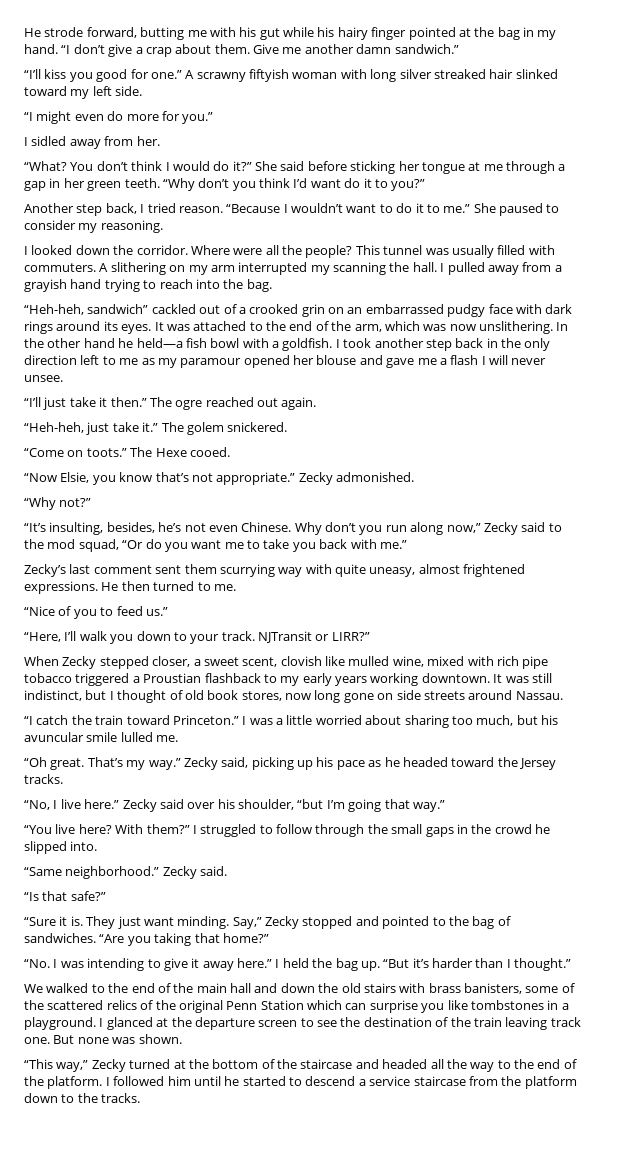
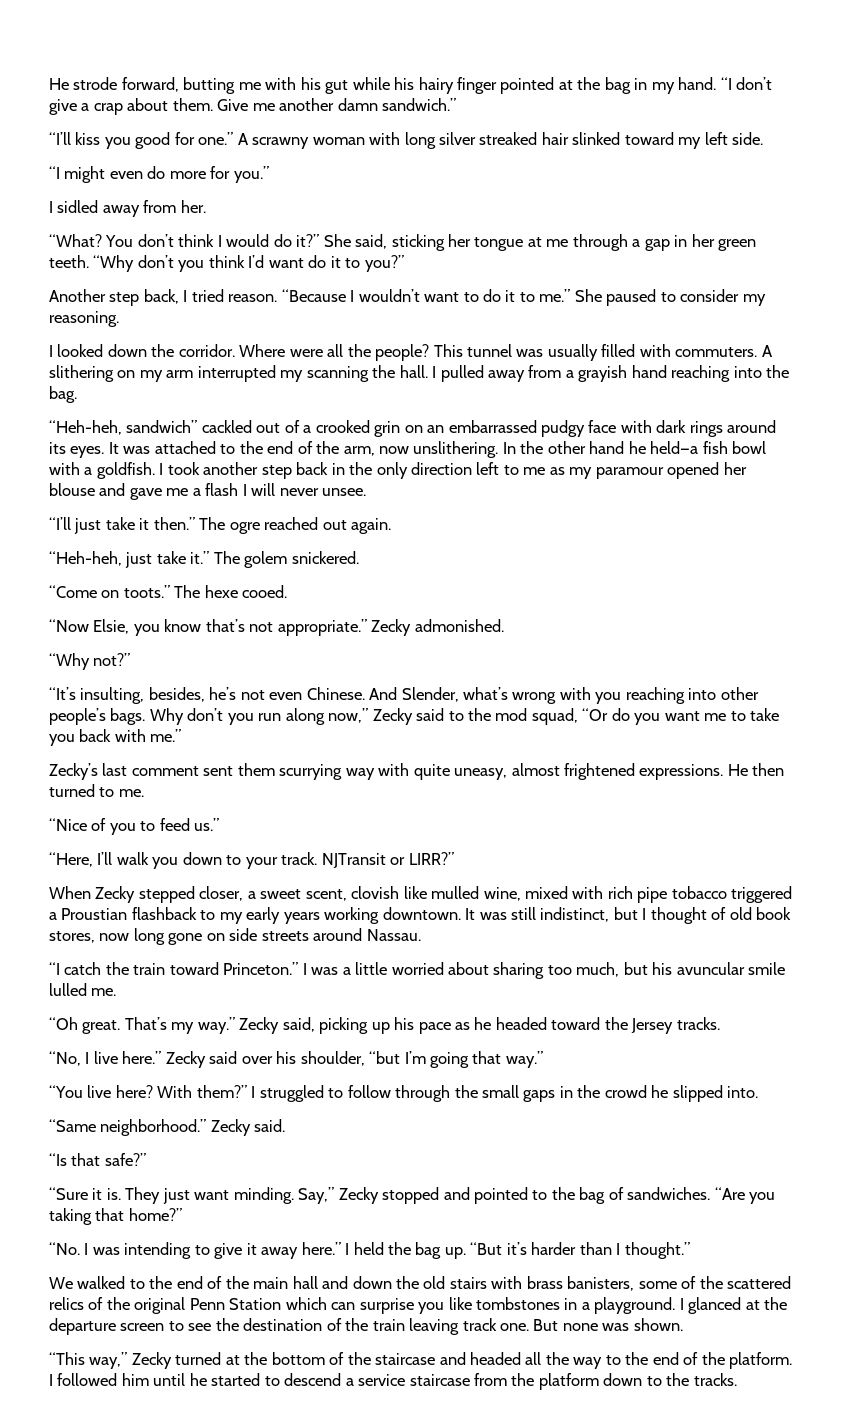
[249,69,289,82] fiftyish -> (310, 143) none
[280,161,347,171] said before -> [355,234,388,249] said,
[104,279,193,292] trying to reach -> [671,365,731,382] reaching
[384,321,447,331] which was -> (375, 451) none
[155,448,187,457] Hexe -> [204,585,238,598] hexe
(292, 527) none -> [369,687,759,704] [49,708,146,725] And Slender, what’s wrong with you reaching into other people’s bags.

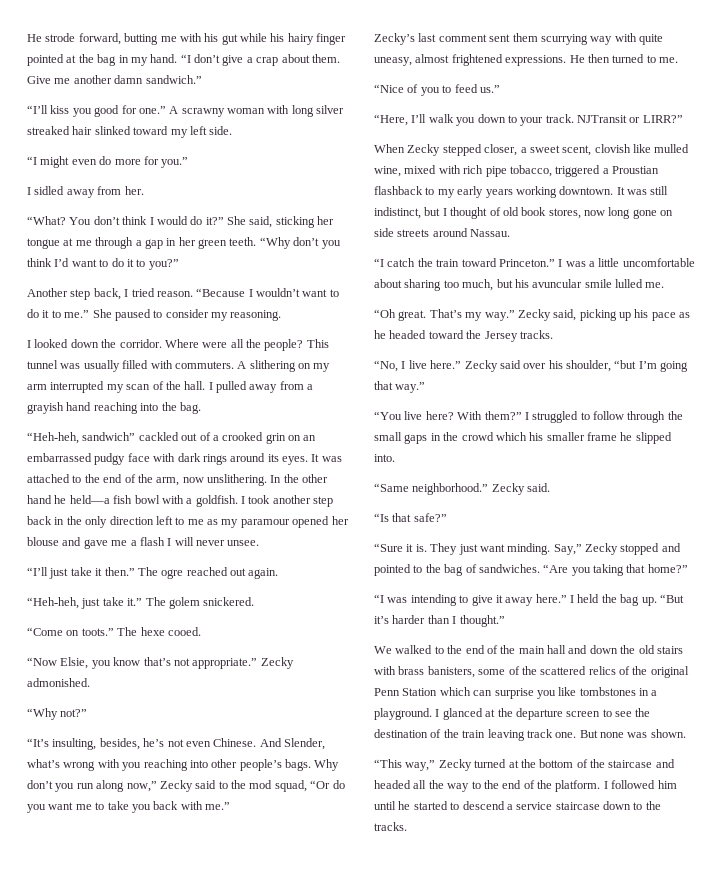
(304, 263) none -> [99,259,109,267] to
[306,366,369,382] scanning -> [126,381,164,390] scan of
[671,886,727,899] tobacco -> [509,165,552,177] tobacco,
[391,962,444,975] worried -> [622,258,695,267] uncomfortable
(647, 1091) none -> [495,432,617,441] which his smaller frame
[49,1242,89,1255] “No. I -> [374,594,384,603] “I
[474,1373,599,1390] from the platform -> (600, 806) none

